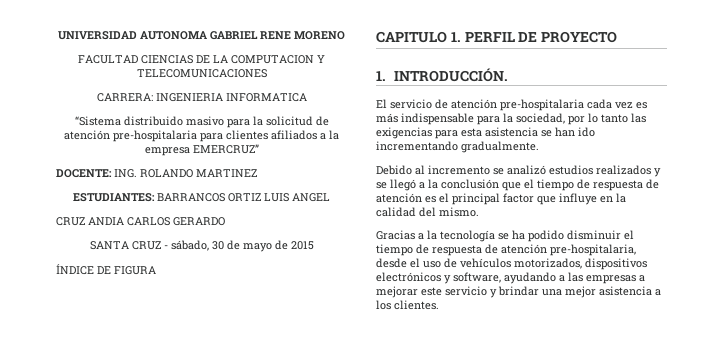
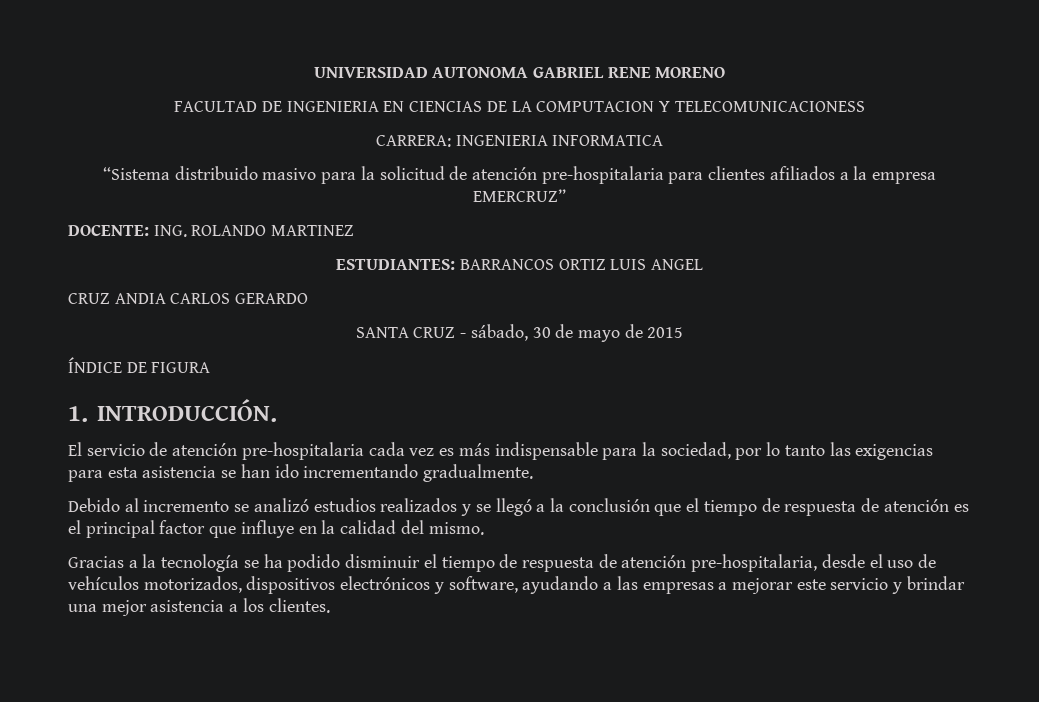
(138, 59) none -> [261,101,405,112] DE INGENIERIA EN
[136,69,267,78] TELECOMUNICACIONES -> [674,101,865,112] TELECOMUNICACIONESS
[376,31,618,43] // CAPITULO 1. PERFIL DE PROYECTO -> (211, 367) none

